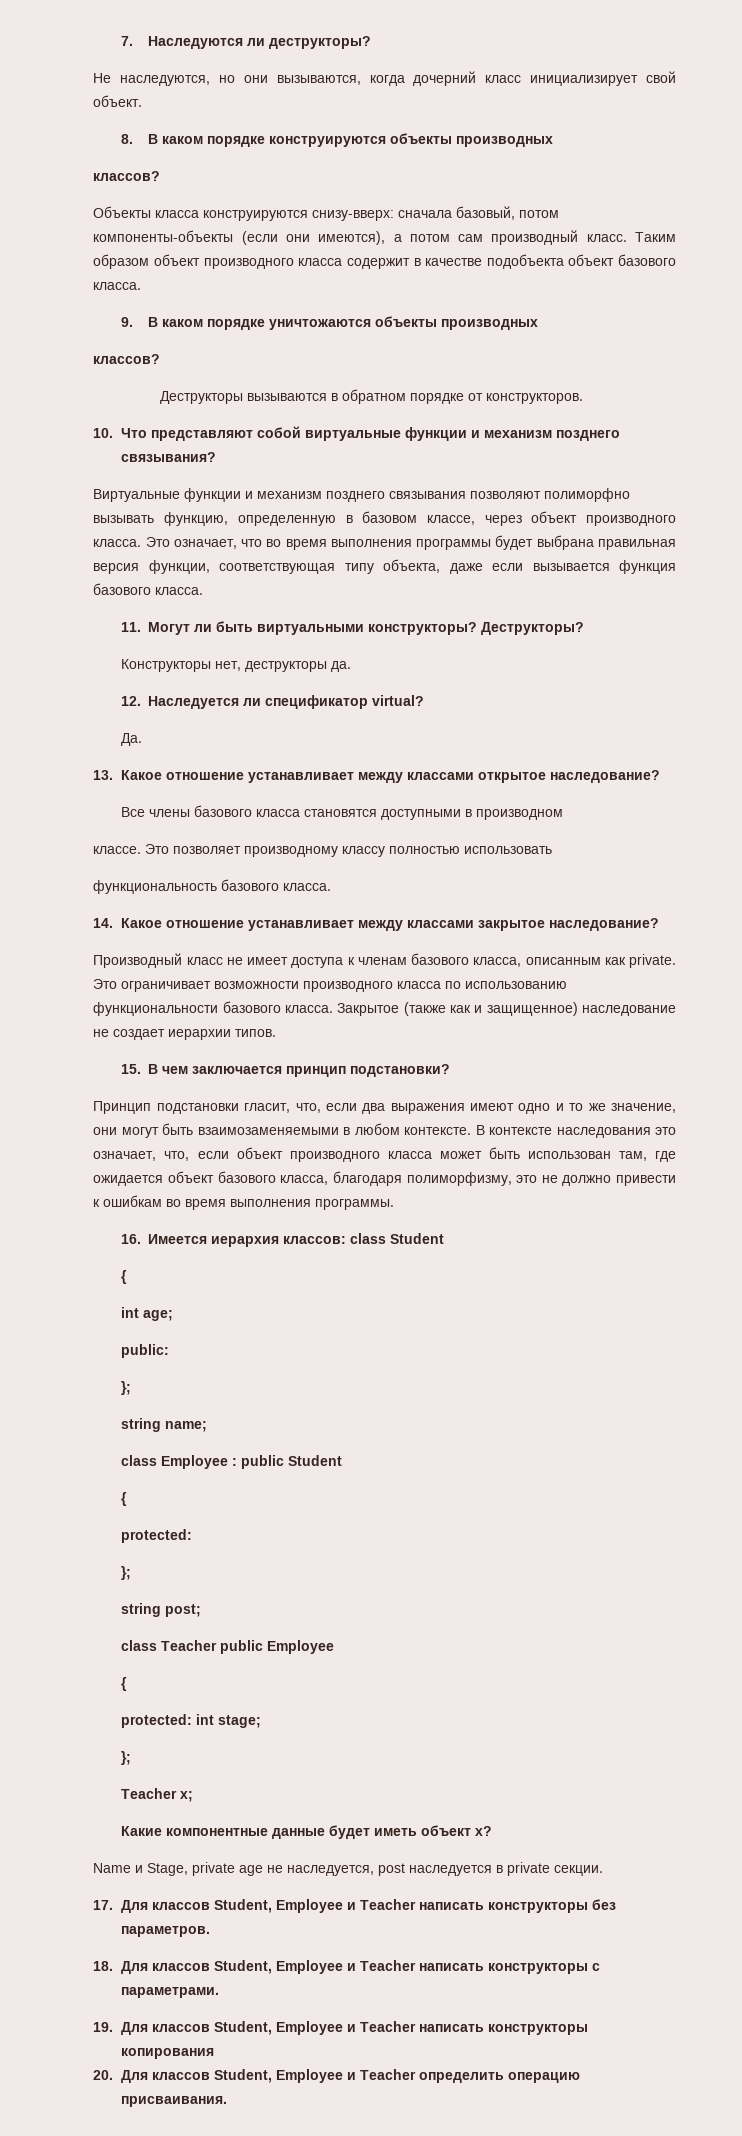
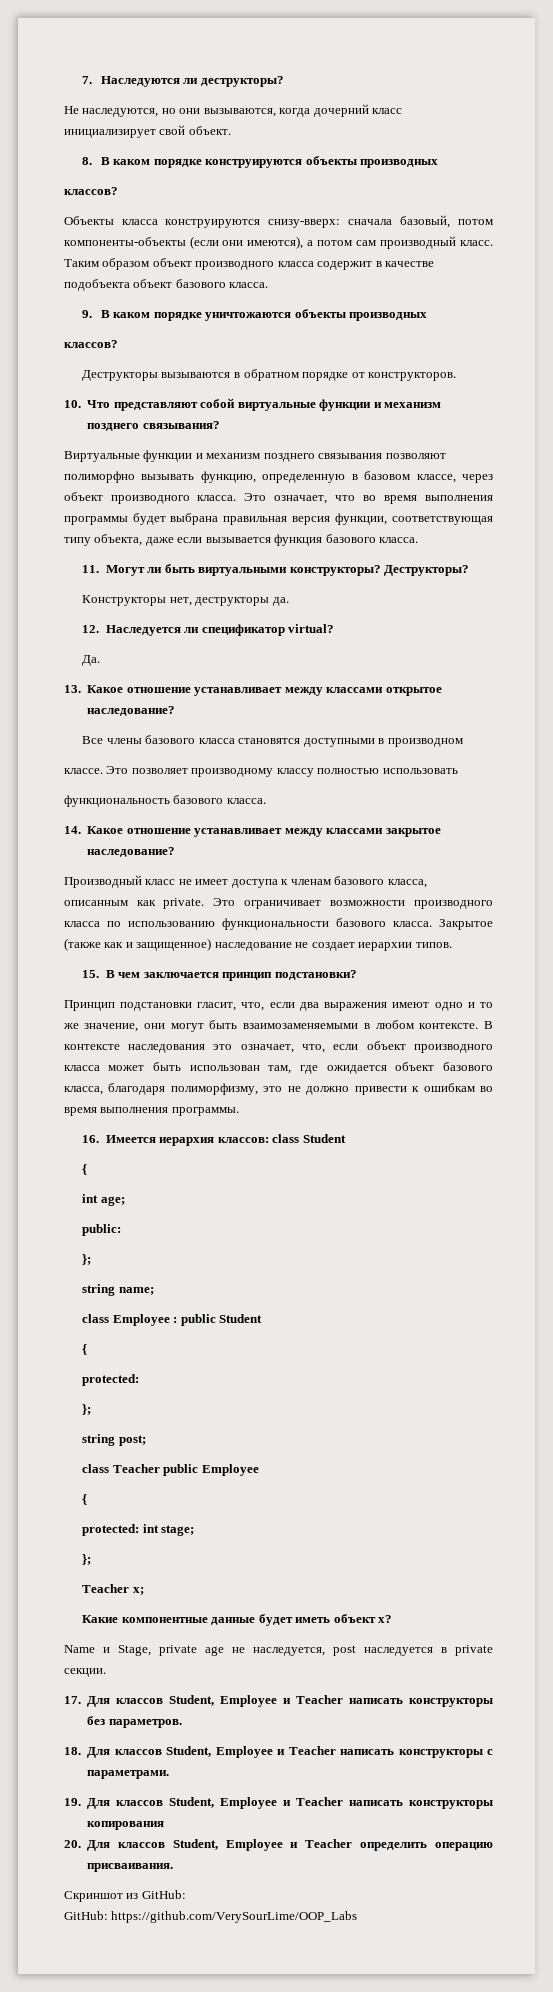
(227, 2101) none -> [63,1890,186,1902] [63,1911,358,1923] // Скриншот из GitHub: // GitHub: https://github.com/VerySourLime/OOP_Labs

